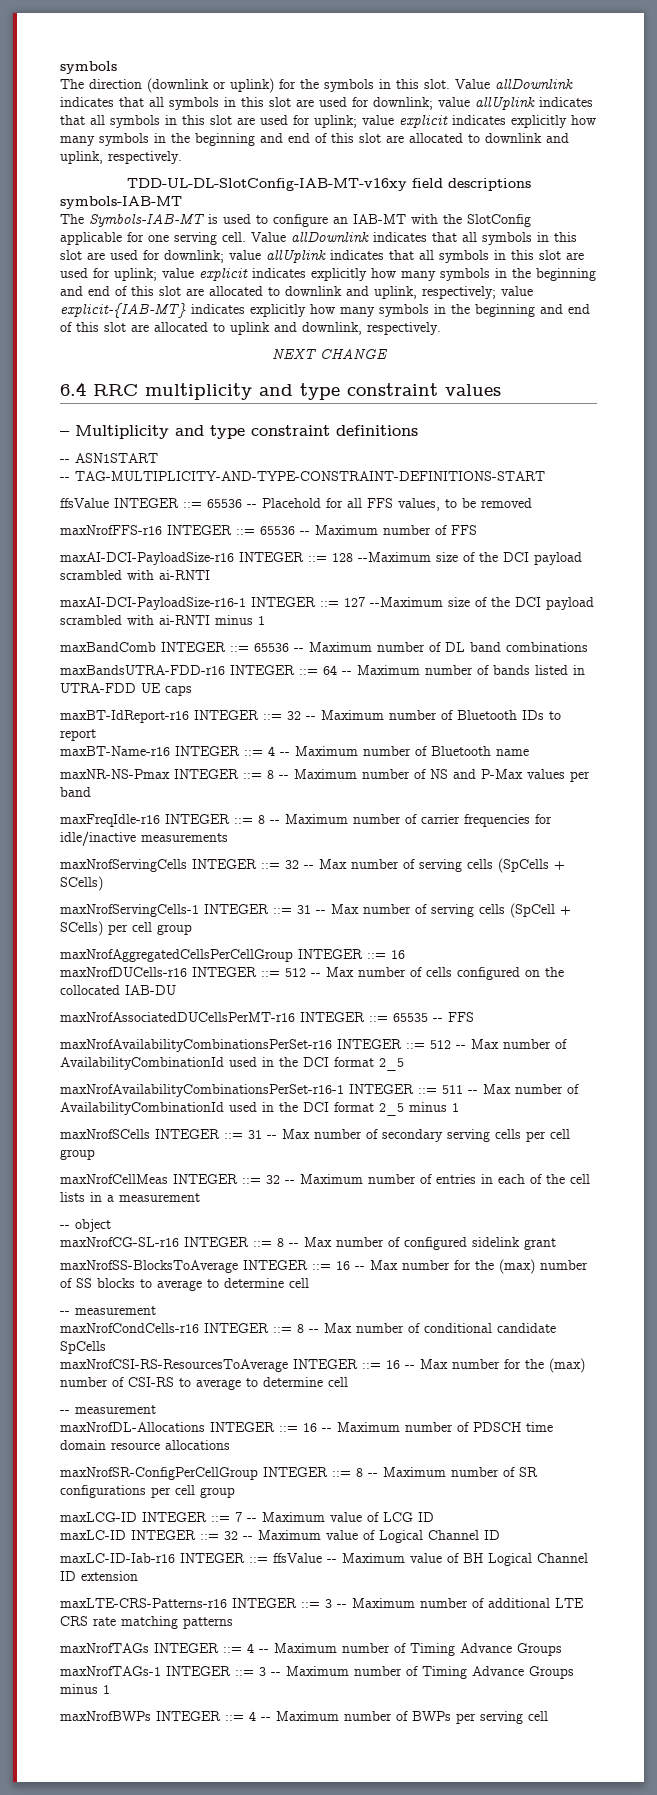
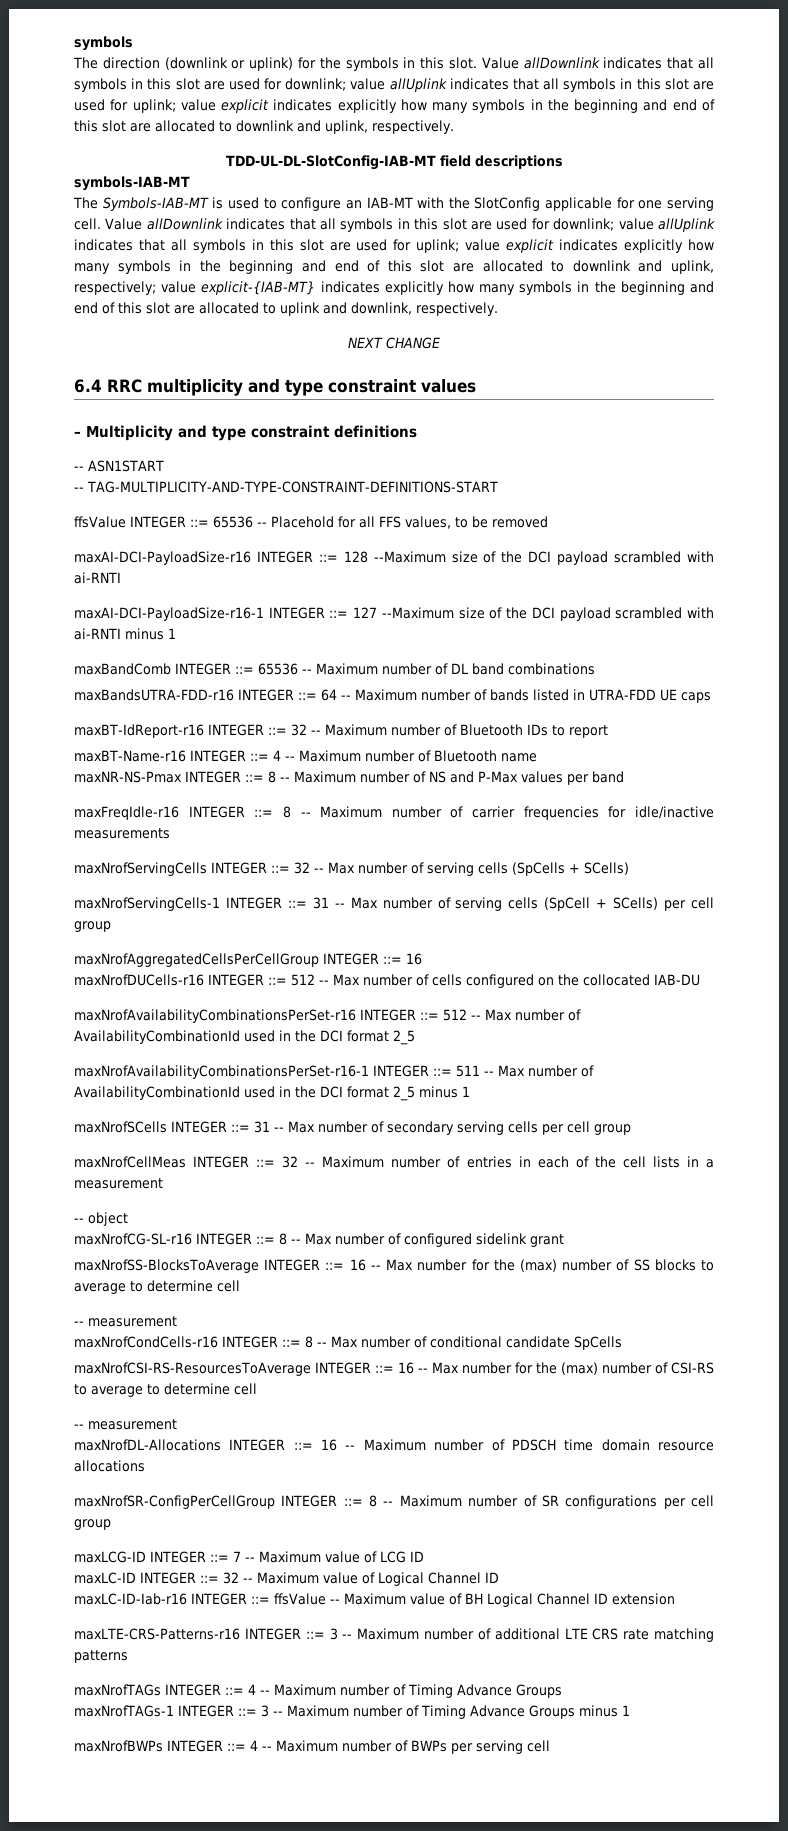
[126,178,407,191] TDD-UL-DL-SlotConfig-IAB-MT-v16xy -> [225,155,436,170] TDD-UL-DL-SlotConfig-IAB-MT
[60,525,477,535] // maxNrofFFS-r16 INTEGER ::= 65536 -- Maximum number of FFS -> (548, 522) none
[60,1012,474,1022] // maxNrofAssociatedDUCellsPerMT-r16 INTEGER ::= 65535 -- FFS -> (700, 980) none

